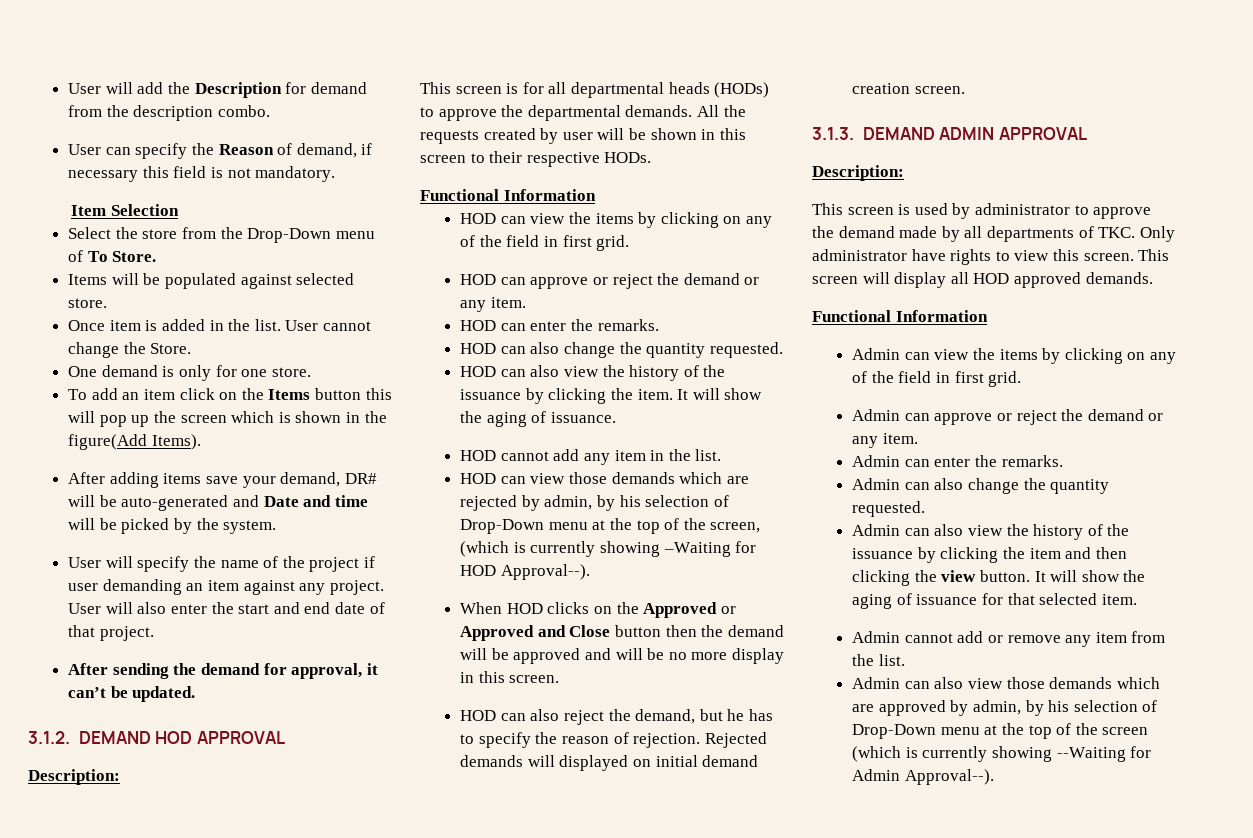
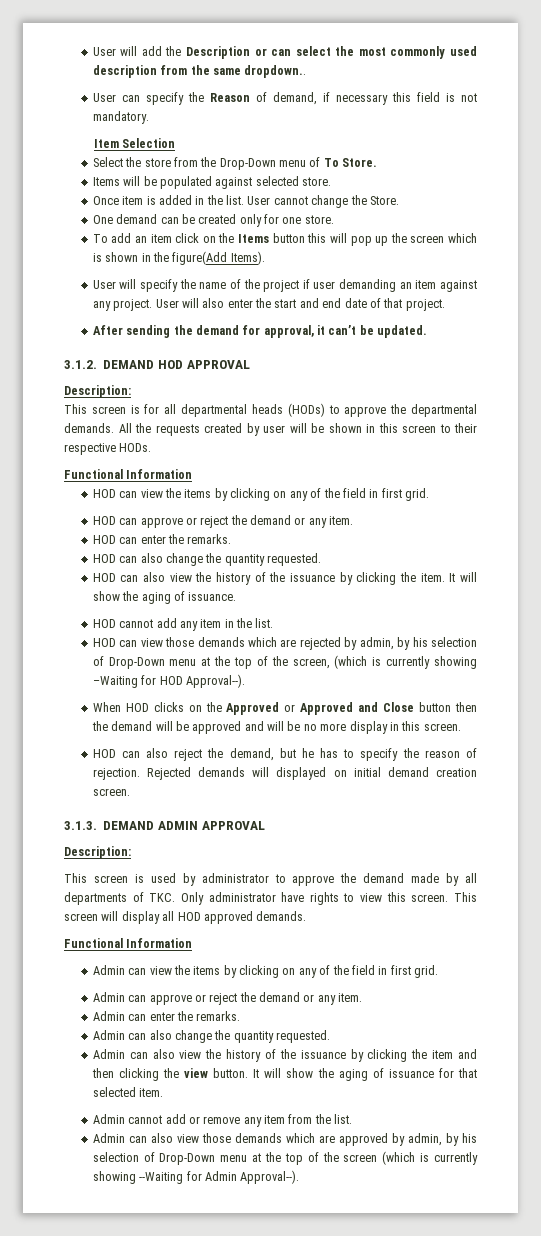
[285,82,367,94] [68,105,271,121] for demand from the description combo. -> [254,46,477,59] [92,65,307,78] or can select the most commonly used description from the same dropdown..
[162,366,175,377] is -> [160,214,237,224] can be created
[68,472,377,488] [68,495,368,511] [68,518,277,534] // After adding items save your demand, DR# will be auto-generated and Date and time will be picked by the system. -> (265, 258) none

